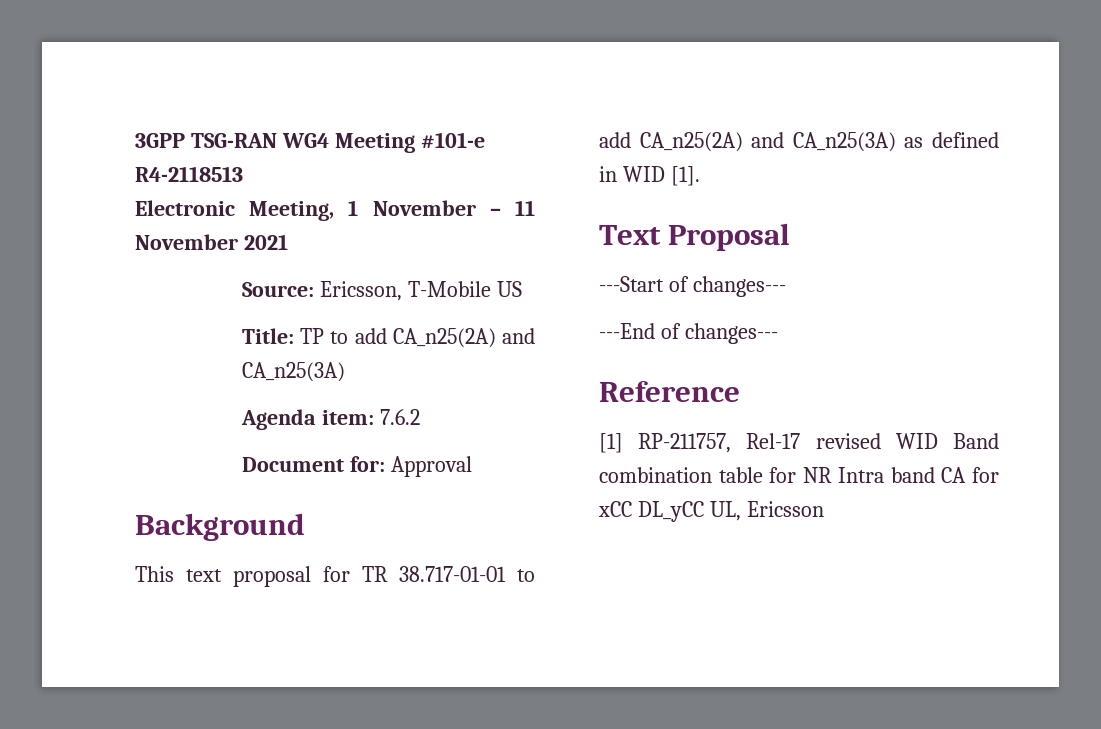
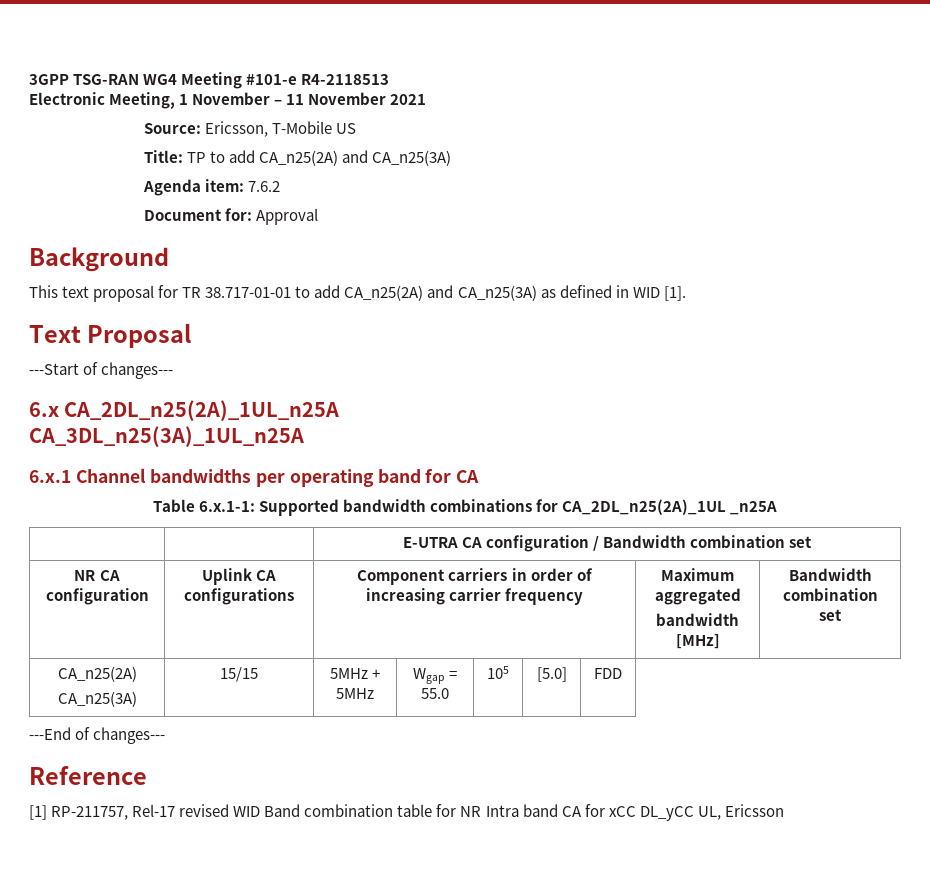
(786, 286) none -> [29,400,340,421] [29,426,304,447] [29,468,480,487] [152,499,778,516] [402,535,813,552] [74,570,120,581] [45,588,149,605] [201,568,277,585] [184,588,294,605] [357,568,593,585] [365,588,584,605] [661,568,734,581] [654,588,741,605] [656,613,739,626] [675,634,720,649] [788,568,872,581] [782,588,878,601] [819,609,842,621] [57,666,137,682] [57,691,137,707] [220,667,258,682] [329,668,381,679] [336,688,374,699] [412,668,458,684] [421,688,449,699] [487,666,509,679] [536,667,567,682] [594,668,622,679] // 6.x CA_2DL_n25(2A)_1UL_n25A // CA_3DL_n25(3A)_1UL_n25A // 6.x.1 Channel bandwidths per operating band for CA // Table 6.x.1-1: Supported bandwidth combinations for CA_2DL_n25(2A)_1UL _n25A // | | E-UTRA CA configuration / Bandwidth combination set // NR CA configuration | Uplink CA configurations | Component carriers in order of increasing carrier frequency | Maximum aggregated // bandwidth [MHz] | Bandwidth combination set // CA_n25(2A) // CA_n25(3A) | 15/15 | 5MHz + 5MHz | Wgap = 55.0 | 105 | [5.0] | FDD

